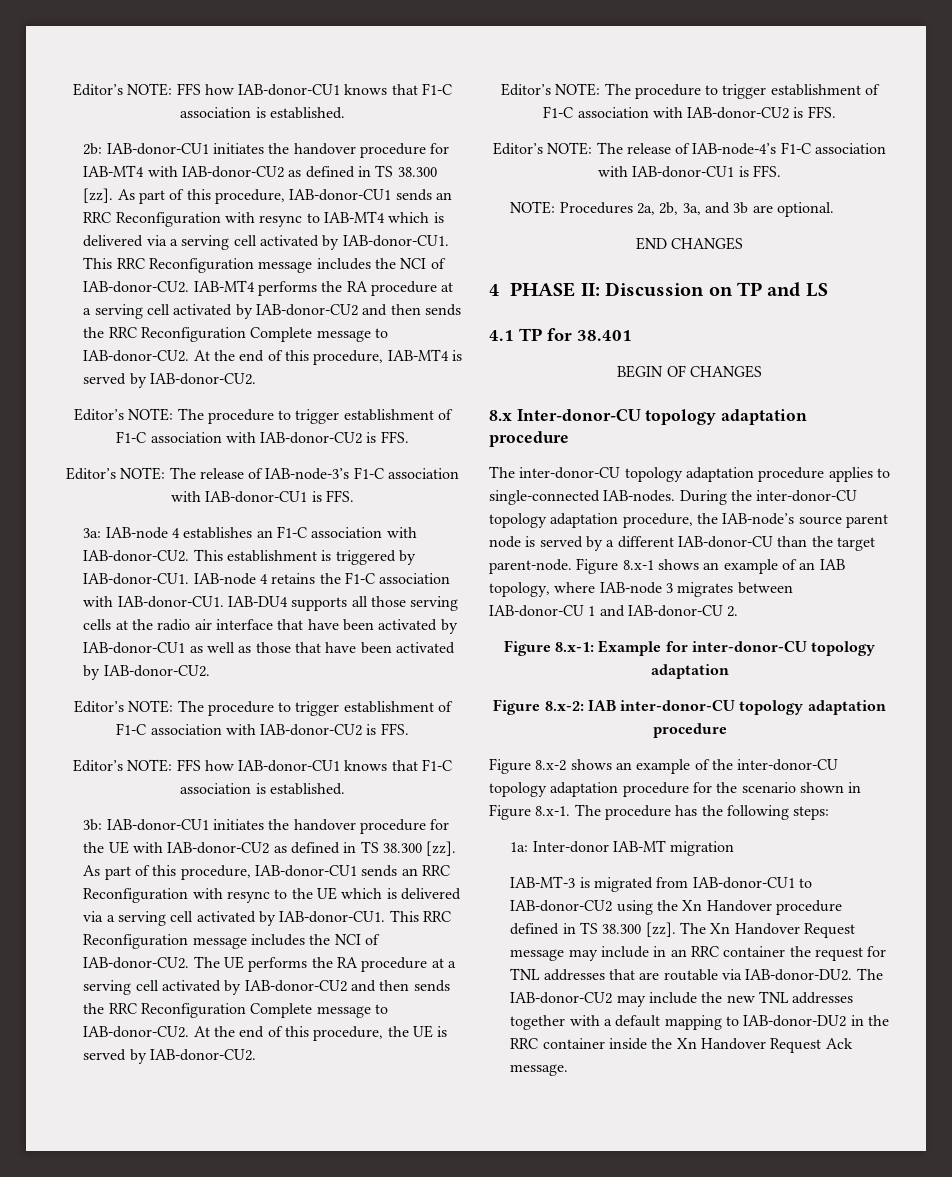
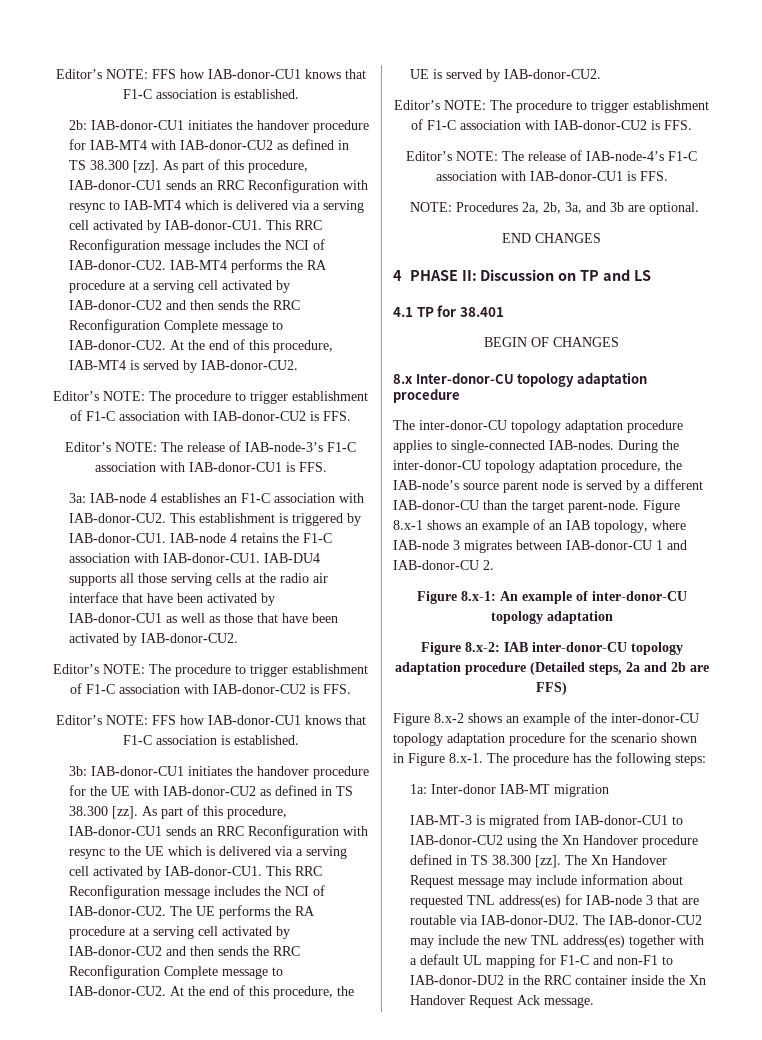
[598,640,688,656] Example for -> [499,591,588,604] An example of
(727, 730) none -> [529,662,709,675] [536,682,567,695] (Detailed steps, 2a and 2b are FFS)
[653,946,887,961] [510,968,605,981] in an RRC container the request for TNL addresses -> [580,874,683,885] [409,894,653,908] information about requested TNL address(es) for IAB-node 3
[792,992,854,1004] addresses -> [562,935,625,948] address(es)
[664,1015,722,1030] mapping -> [462,954,658,968] UL mapping for F1-C and non-F1

